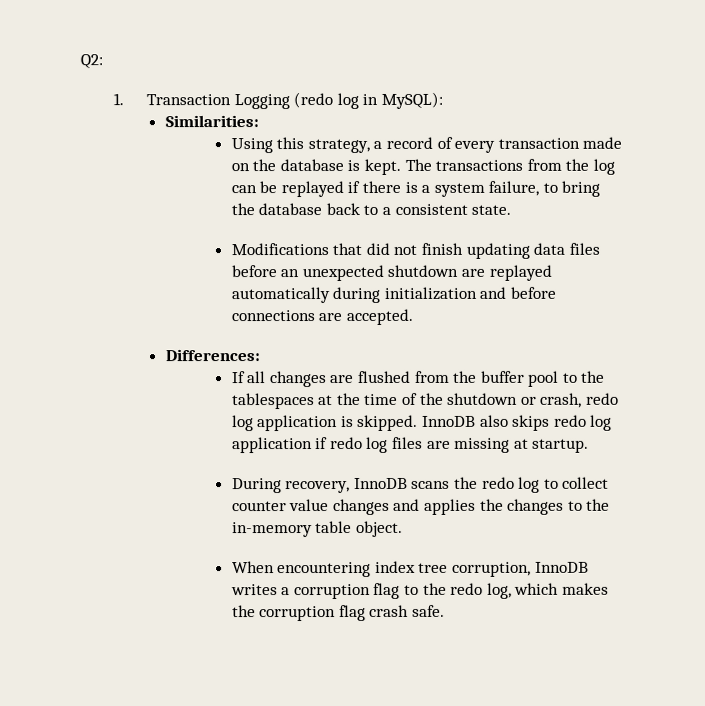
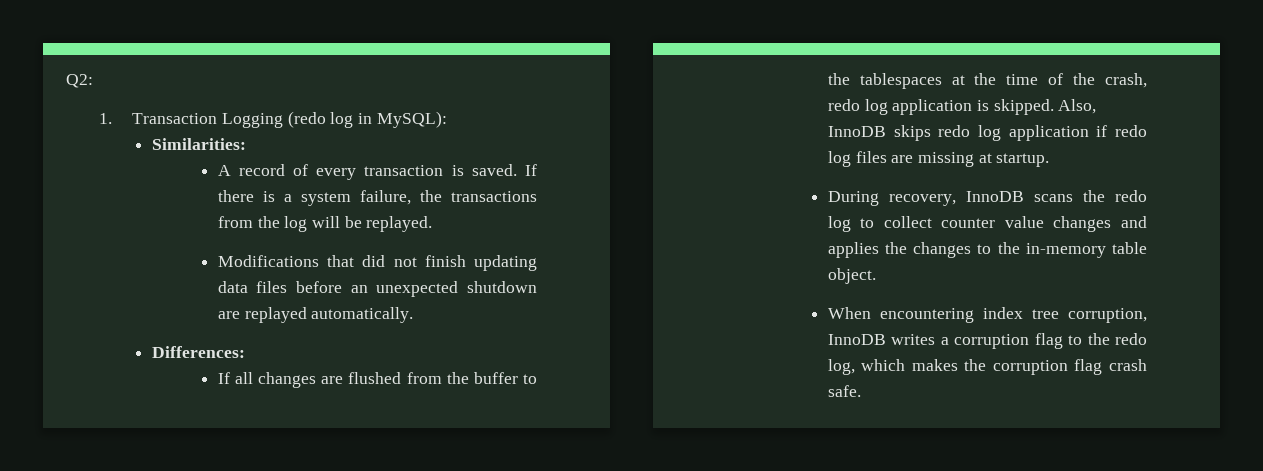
[230,136,623,154] [230,158,615,175] [230,180,361,198] Using this strategy, a record of every transaction made on the database is kept. The transactions from the log can be replayed if -> [217,164,538,180] A record of every transaction is saved. If
[542,180,601,197] [230,202,512,216] to bring the database back to a consistent state. -> [419,190,537,202] [217,216,433,232] the transactions from the log will be replayed.
[230,286,556,304] [230,308,413,326] automatically during initialization and before connections are accepted. -> [311,307,414,323] automatically.
[528,370,560,387] pool -> (518, 378) none
[447,392,537,405] shutdown or -> (1096, 79) none
[421,414,509,427] InnoDB also -> [1058,99,1097,114] [827,126,886,137] Also, InnoDB

